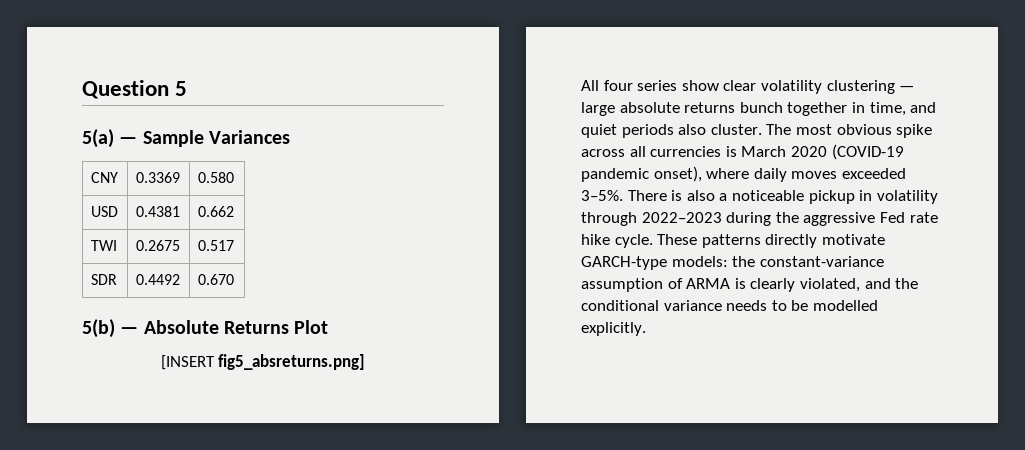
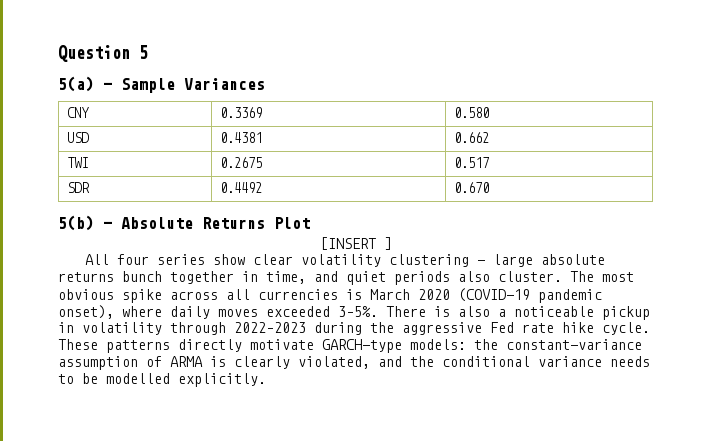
[218,354,366,370] fig5_absreturns.png] -> [383,237,392,250] ]

